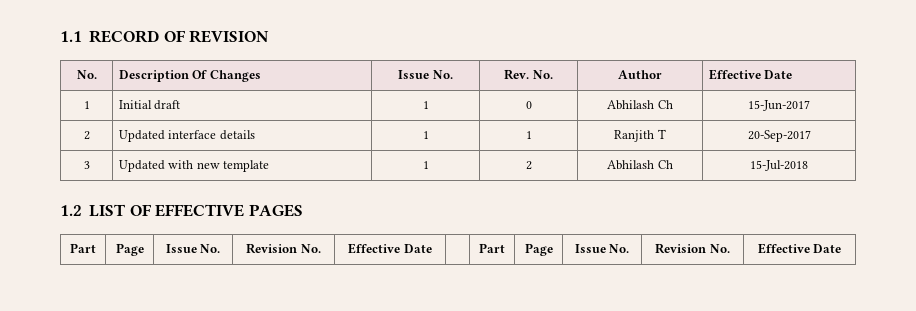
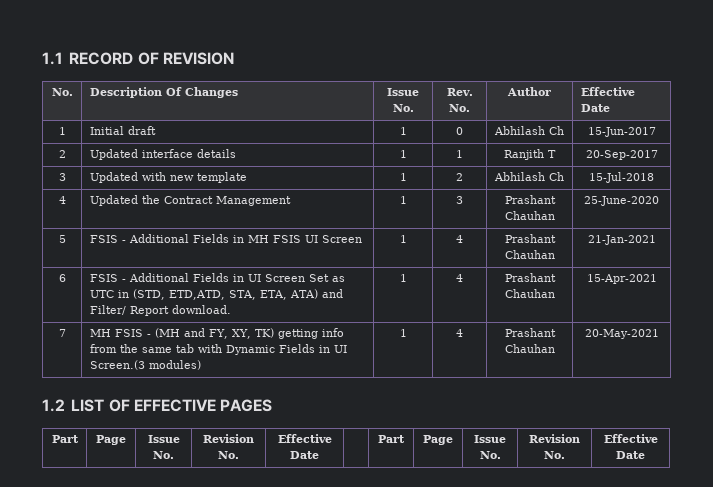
(808, 165) none -> [58,196,66,204] [89,195,291,206] [399,196,407,204] [456,196,463,204] [504,195,556,204] [504,211,555,220] [584,196,659,206] [58,235,66,243] [89,234,362,243] [399,235,407,243] [456,235,463,243] [504,234,556,243] [504,250,555,259] [587,235,656,245] [58,274,66,282] [89,273,345,282] [89,289,343,300] [89,305,231,316] [399,274,407,282] [456,274,463,282] [504,273,556,282] [504,289,555,298] [586,274,657,284] [58,329,66,337] [89,328,344,339] [89,344,347,355] [89,360,201,370] [399,329,407,337] [456,329,463,337] [504,328,556,337] [504,344,555,353] [584,329,659,339] // 4 | Updated the Contract Management | 1 | 3 | Prashant Chauhan | 25-June-2020 // 5 | FSIS - Additional Fields in MH FSIS UI Screen | 1 | 4 | Prashant Chauhan | 21-Jan-2021 // 6 | FSIS - Additional Fields in UI Screen Set as UTC in (STD, ETD,ATD, STA, ETA, ATA) and Filter/ Report download. | 1 | 4 | Prashant Chauhan | 15-Apr-2021 // 7 | MH FSIS - (MH and FY, XY, TK) getting info from the same tab with Dynamic Fields in UI Screen.(3 modules) | 1 | 4 | Prashant Chauhan | 20-May-2021

